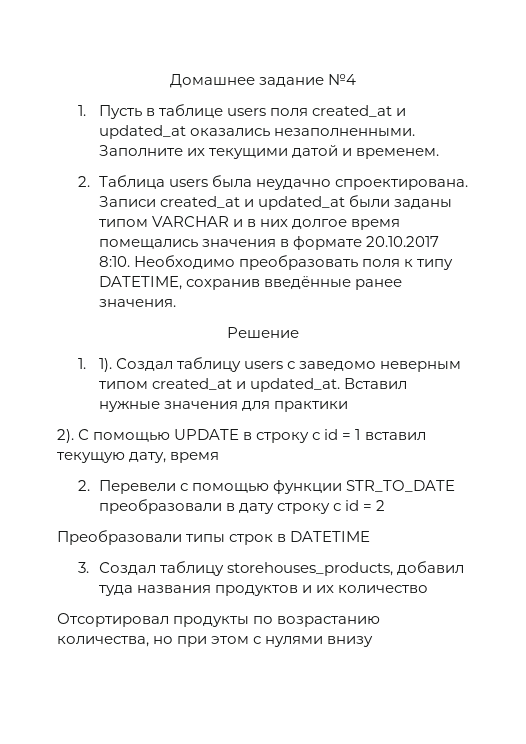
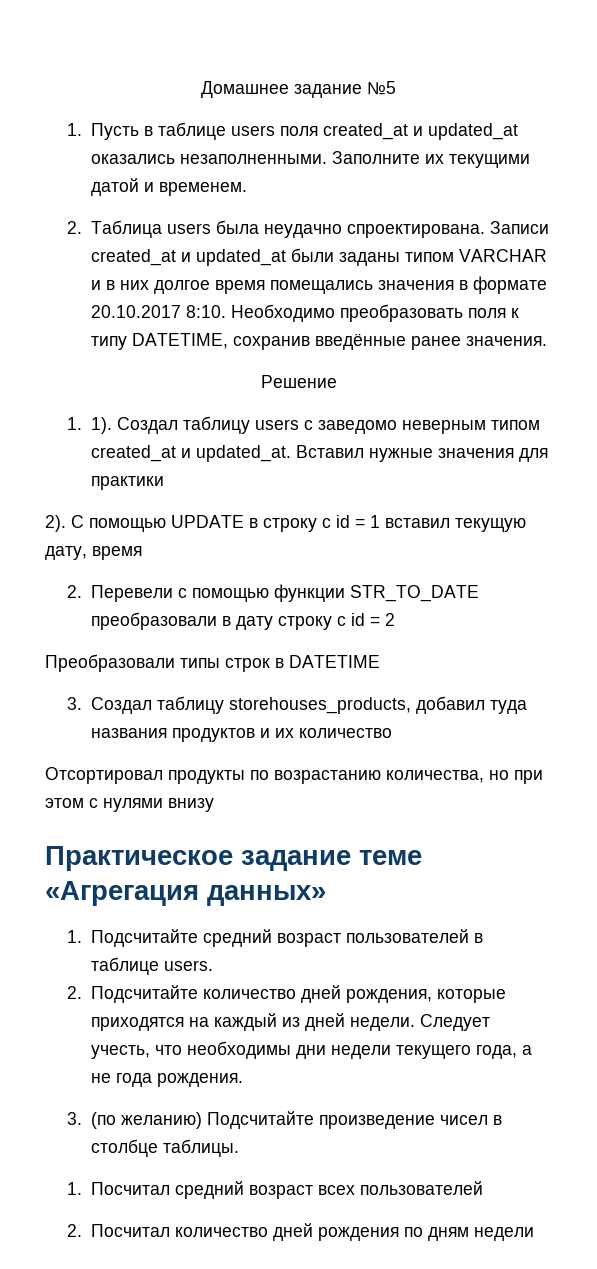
[328,74,357,85] №4 -> [367,81,396,95] №5
(374, 641) none -> [45,846,422,871] [45,881,326,906] [66,929,483,947] [90,957,213,975] [66,985,506,1003] [90,1013,490,1031] [90,1041,532,1059] [90,1073,243,1087] [66,1111,502,1129] [90,1139,239,1157] [66,1181,483,1199] [66,1223,534,1241] // Практическое задание теме «Агрегация данных» // 1. Подсчитайте средний возраст пользователей в таблице users. // 2. Подсчитайте количество дней рождения, которые приходятся на каждый из дней недели. Следует учесть, что необходимы дни недели текущего года, а не года рождения. // 3. (по желанию) Подсчитайте произведение чисел в столбце таблицы. // 1. Посчитал средний возраст всех пользователей // 2. Посчитал количество дней рождения по дням недели

